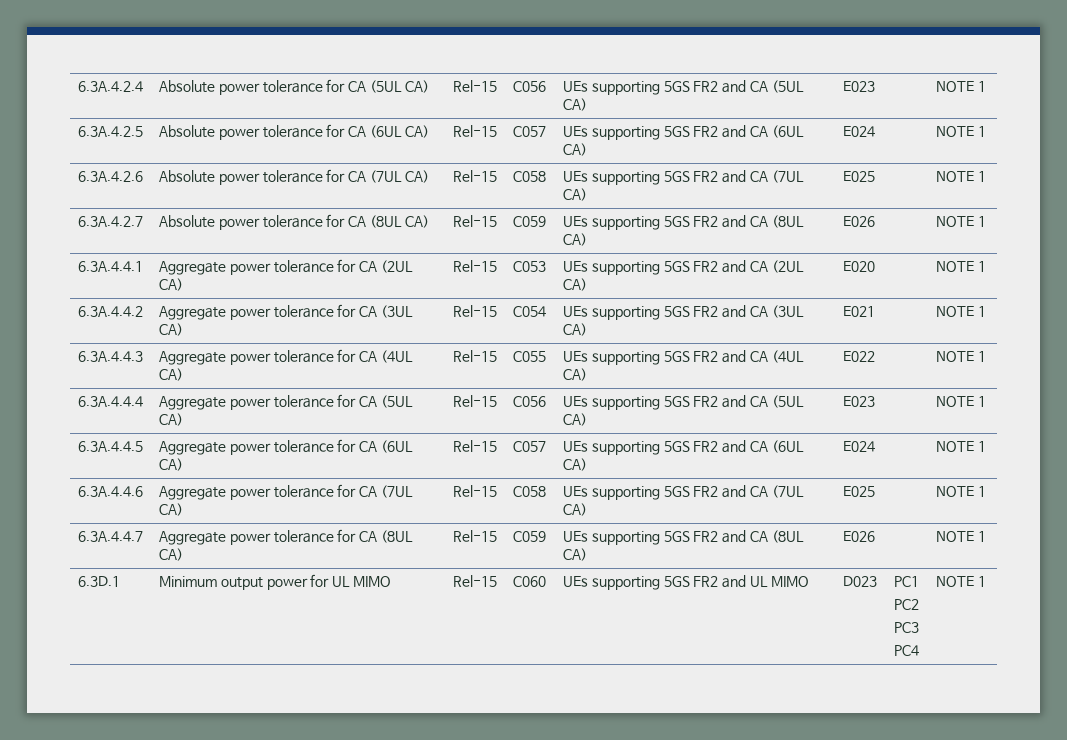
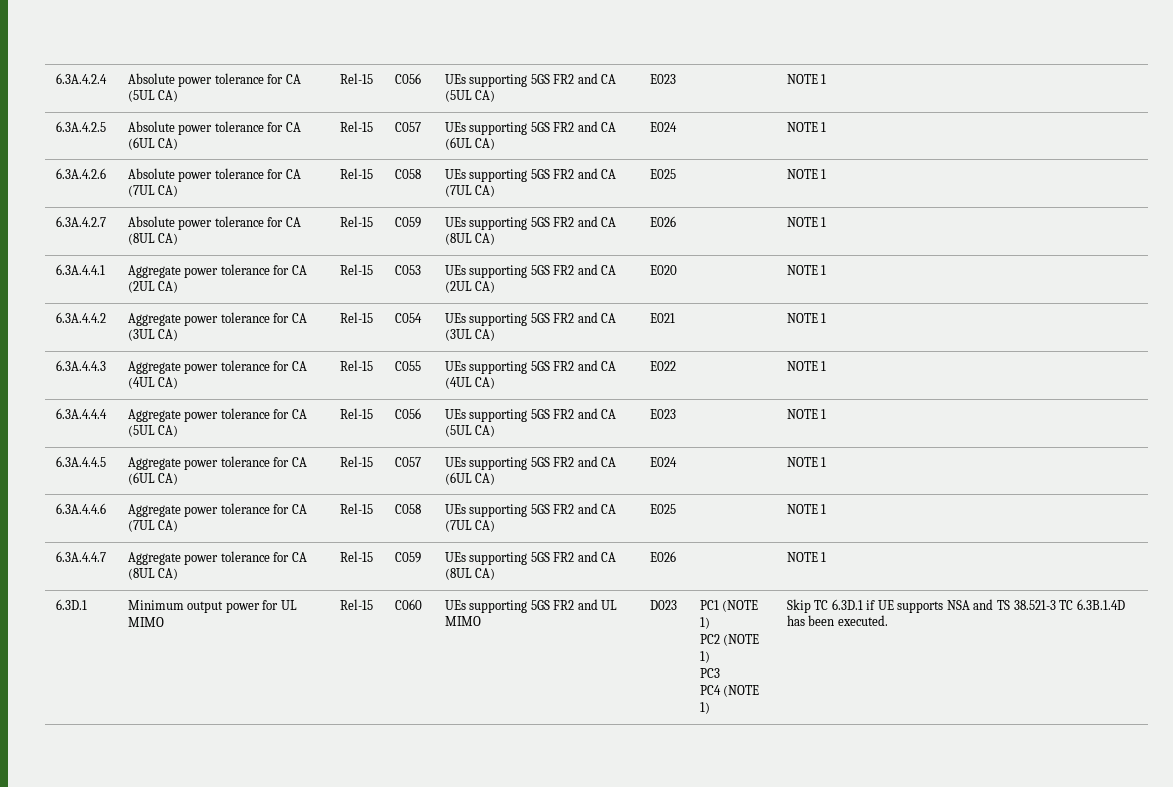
(919, 581) none -> [722,600,759,612] [699,617,710,629] (NOTE 1)
(919, 604) none -> [723,634,760,646] [699,651,710,663] (NOTE 1)
[935,576,986,587] | NOTE 1 -> [723,685,760,697] [699,702,710,714] [786,599,1125,613] [786,615,888,626] (NOTE 1) | Skip TC 6.3D.1 if UE supports NSA and TS 38.521-3 TC 6.3B.1.4D has been executed.

